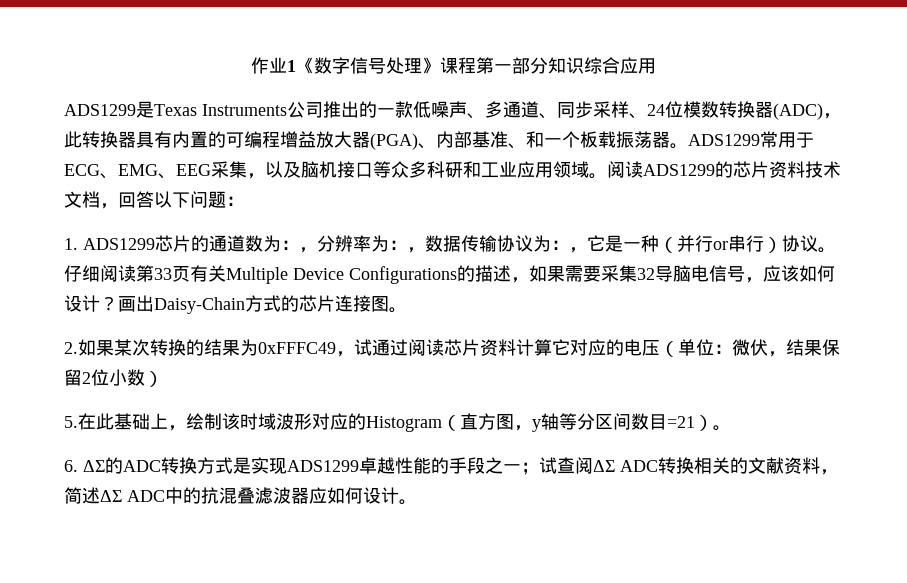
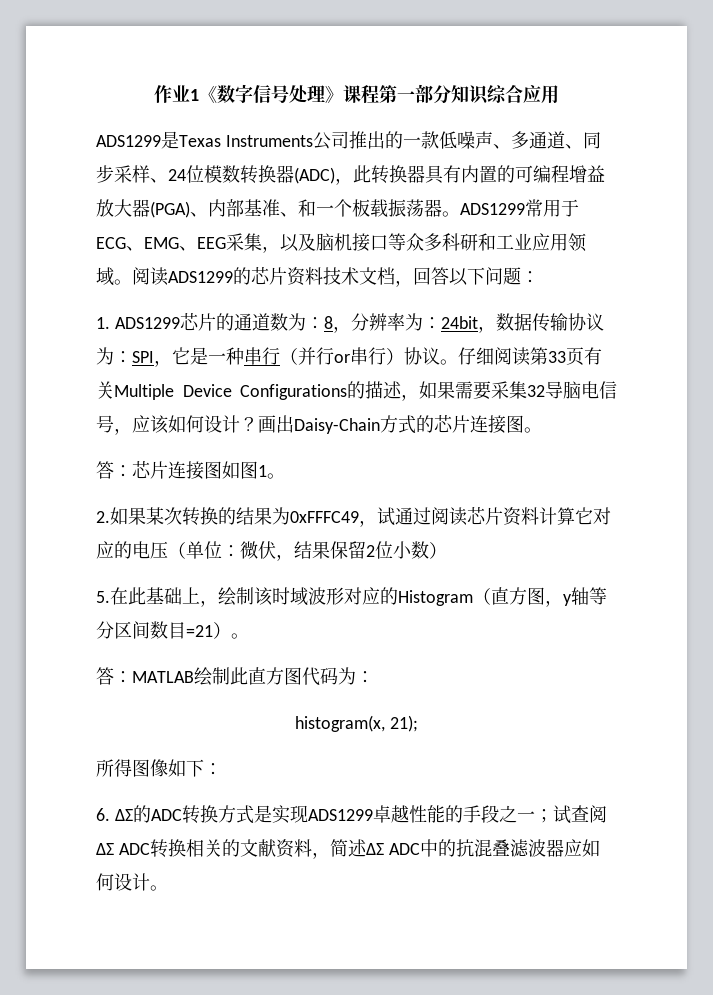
(299, 245) none -> [323,316,333,329] 8
(407, 245) none -> [440,316,478,329] 24bit
(569, 245) none -> [132,351,154,363] SPI
(659, 243) none -> [244,347,280,365] 串行
(407, 310) none -> [96,461,285,480] // 答：芯片连接图如图1。
(731, 428) none -> [96,667,374,686] [295,715,418,732] [96,759,222,777] // 答：MATLAB绘制此直方图代码为： // histogram(x, 21); // 所得图像如下：

